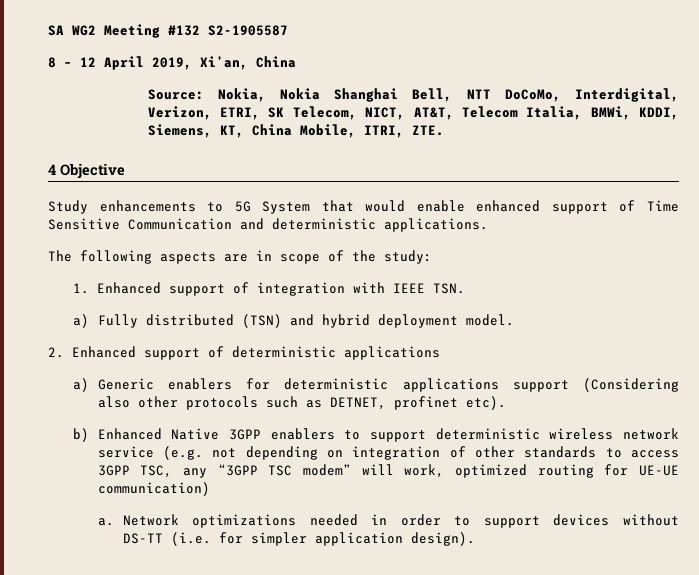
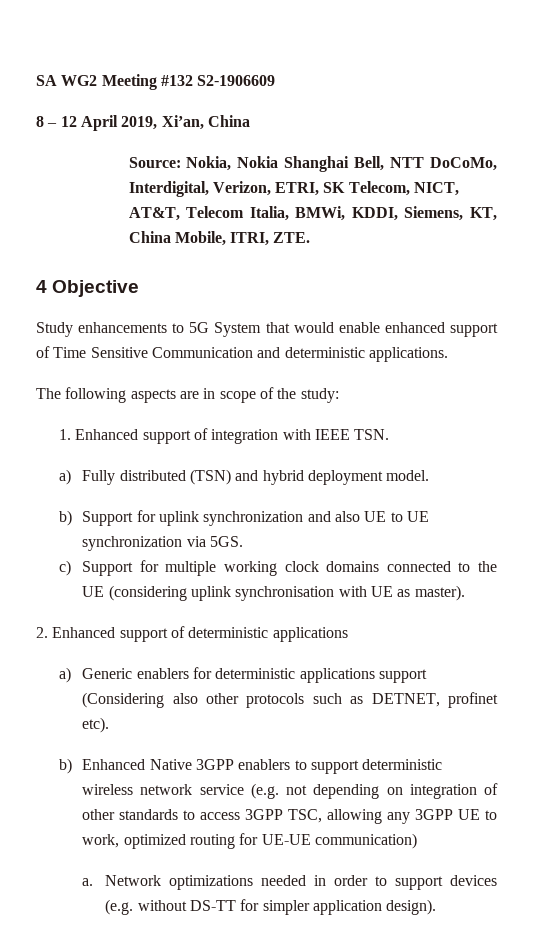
[208,25,288,36] S2-1905587 -> [197,75,276,86] S2-1906609
(514, 320) none -> [59,510,429,526] [82,536,243,551] [59,560,498,576] [82,585,465,601] // b) Support for uplink synchronization and also UE to UE synchronization via 5GS. // c) Support for multiple working clock domains connected to the UE (considering uplink synchronisation with UE as master).
[183,464,394,478] any “3GPP TSC modem” will -> [327,809,497,824] allowing any 3GPP UE to
(610, 520) none -> [105,899,134,915] (e.g.
[170,532,211,546] (i.e. -> (237, 905) none

